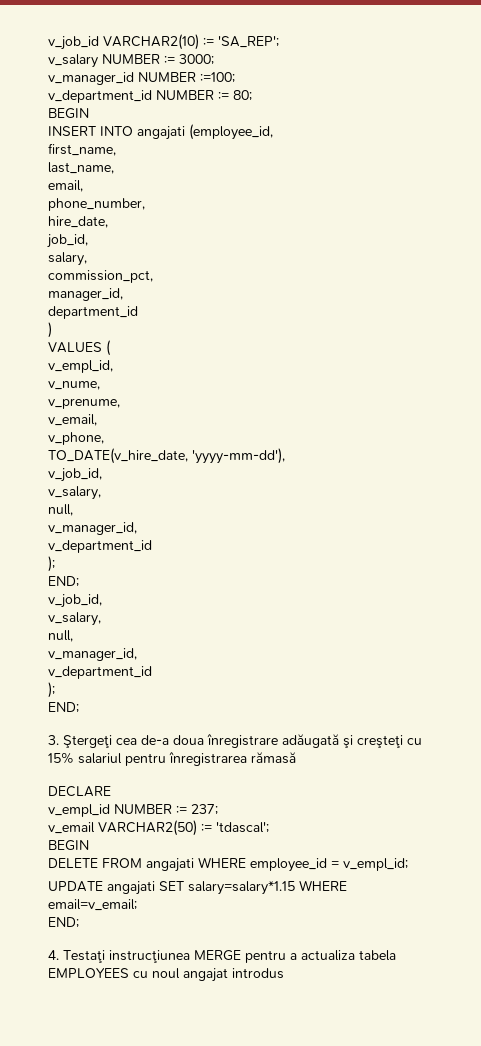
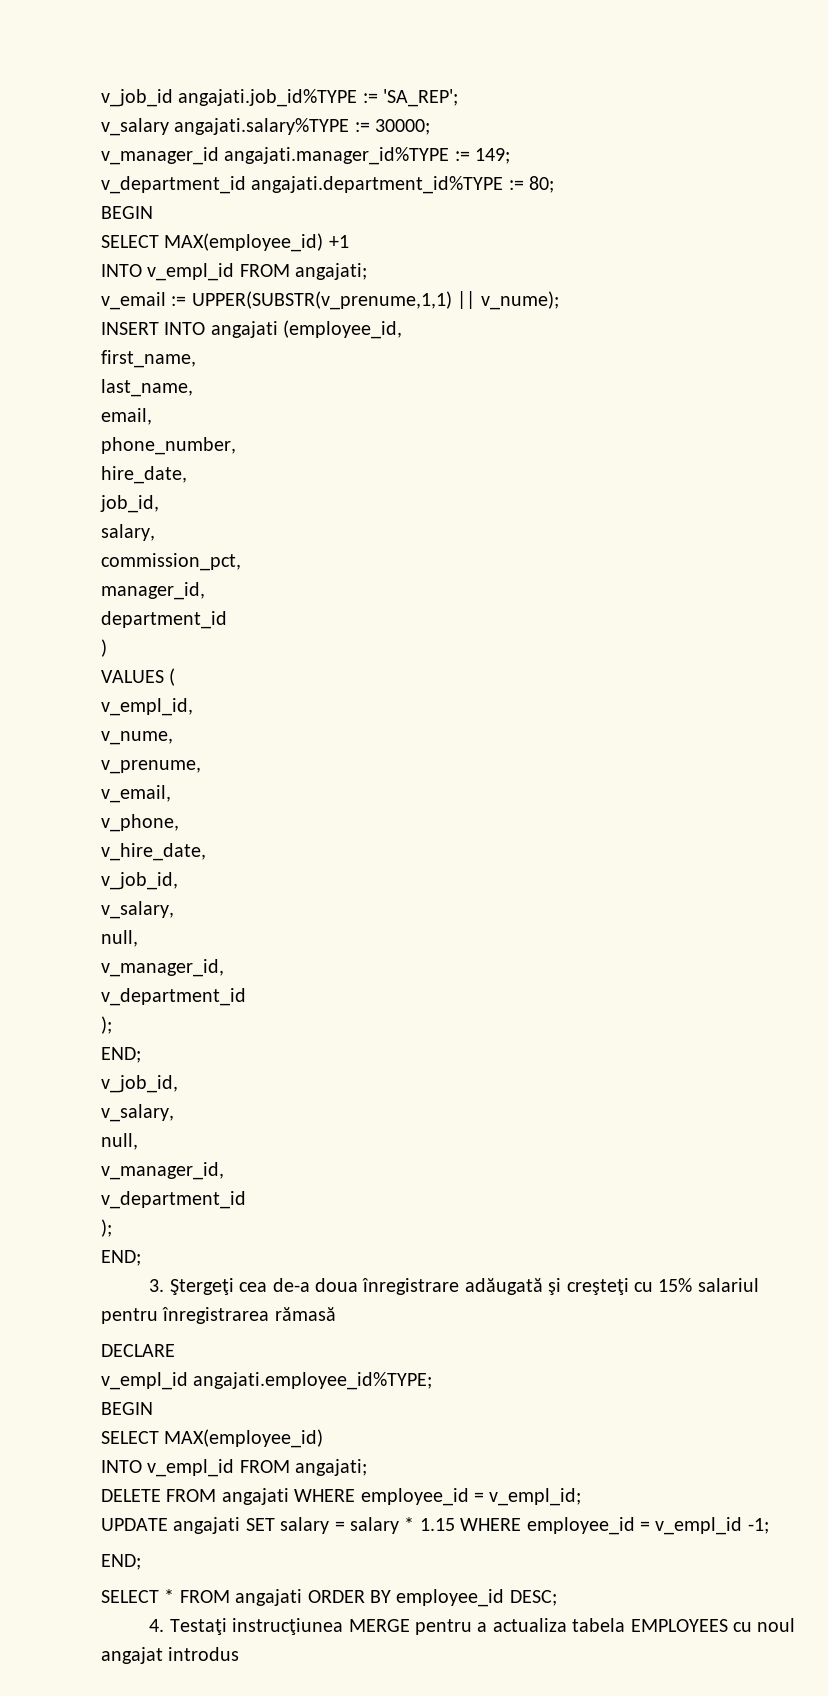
[103,34,199,50] VARCHAR2(10) -> [178,89,358,107] angajati.job_id%TYPE
[102,54,214,65] [48,72,235,85] [48,90,214,103] NUMBER := 3000; // v_manager_id NUMBER :=100; // v_department_id NUMBER -> [174,118,431,135] [101,147,511,165] [101,176,504,194] angajati.salary%TYPE := 30000; // v_manager_id angajati.manager_id%TYPE := 149; // v_department_id angajati.department_id%TYPE
(89, 113) none -> [101,233,349,252] [101,263,368,281] [101,291,559,310] // SELECT MAX(employee_id) +1 // INTO v_empl_id FROM angajati; // v_email := UPPER(SUBSTR(v_prenume,1,1) || v_nume);
[48,448,285,464] TO_DATE(v_hire_date, 'yyyy-mm-dd'), -> [101,843,206,861] v_hire_date,
[114,804,218,815] [48,820,269,836] [48,840,89,851] NUMBER := 237; // v_email VARCHAR2(50) := 'tdascal'; // BEGIN -> [193,1372,433,1390] [101,1402,153,1415] [101,1429,324,1448] [101,1459,368,1477] angajati.employee_id%TYPE; // BEGIN // SELECT MAX(employee_id) // INTO v_empl_id FROM angajati;
[188,880,347,895] [48,899,137,911] [48,917,79,928] salary=salary*1.15 WHERE email=v_email; // END; -> [280,1517,769,1535] [101,1554,141,1570] [101,1589,557,1607] salary = salary * 1.15 WHERE employee_id = v_empl_id -1; // END; // SELECT * FROM angajati ORDER BY employee_id DESC;

